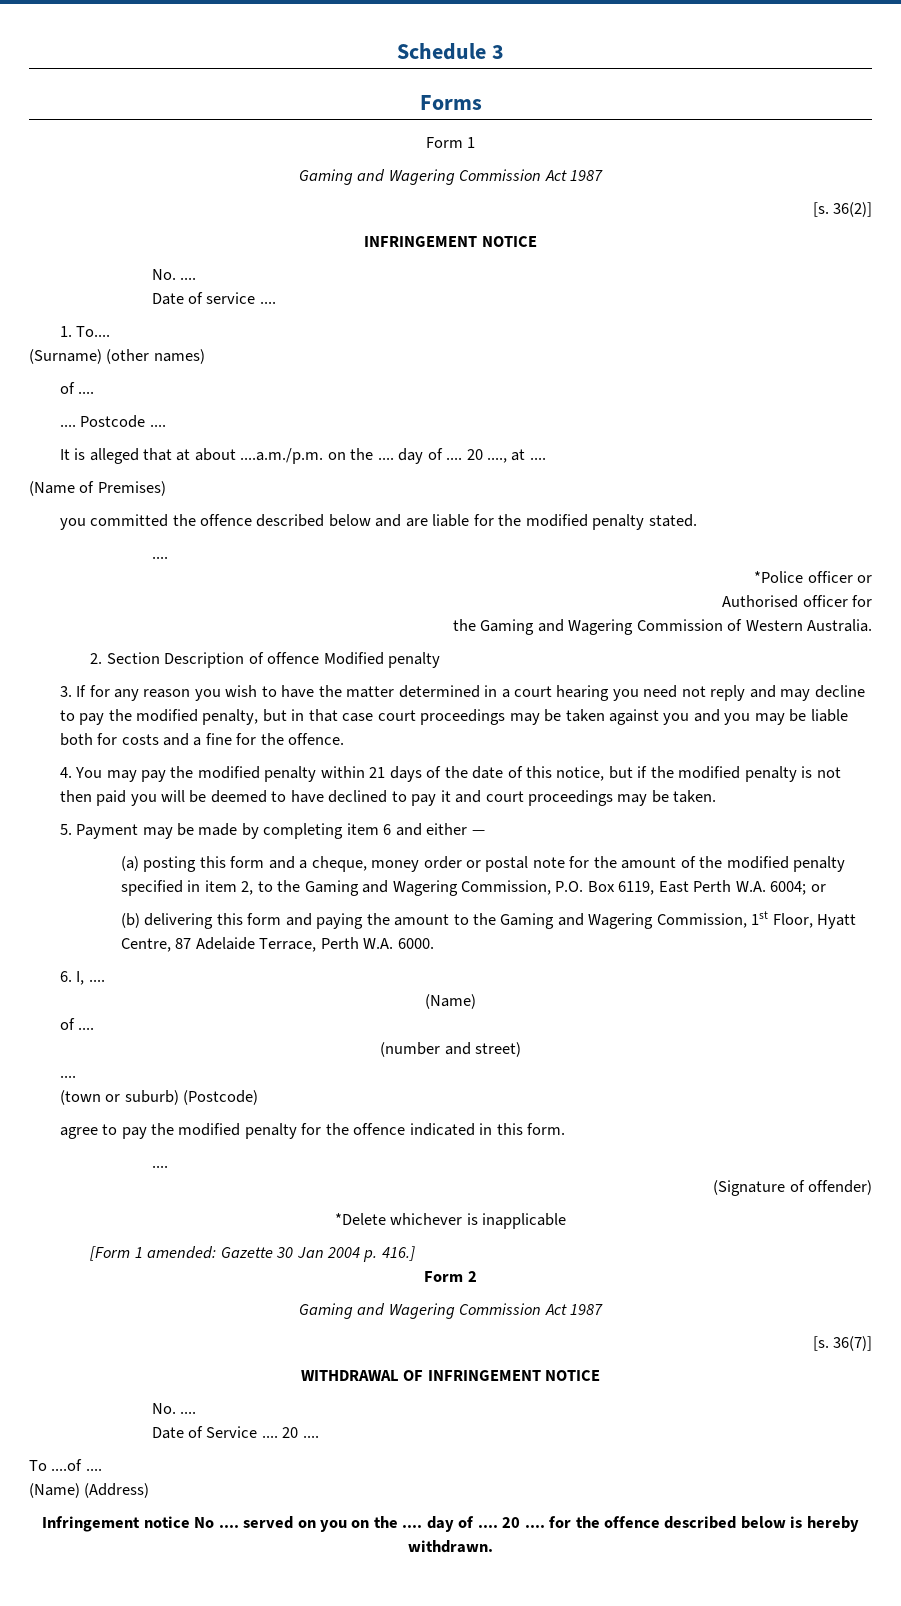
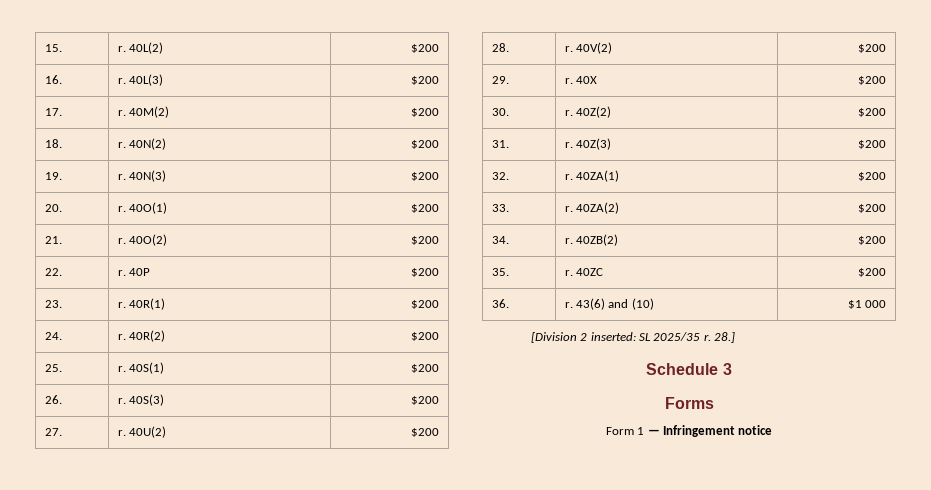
(397, 51) none -> [44,44,62,52] [117,42,163,54] [411,44,440,53] [44,75,62,84] [117,74,163,86] [411,76,440,85] [44,108,62,116] [117,106,169,118] [411,108,440,117] [44,139,62,148] [117,138,166,150] [411,140,440,149] [44,172,62,180] [117,170,166,182] [411,172,440,181] [44,204,62,212] [117,202,167,214] [411,204,440,213] [44,236,62,244] [117,234,167,246] [411,236,440,245] [44,268,62,276] [117,268,150,276] [411,268,440,277] [44,300,62,308] [117,298,165,310] [411,300,440,309] [44,332,62,340] [117,330,165,342] [411,332,440,341] [44,364,62,372] [117,362,164,374] [411,364,440,373] [44,395,62,404] [117,394,164,406] [411,396,440,405] [44,428,62,436] [117,426,166,438] [411,428,440,437] [491,43,509,52] [564,42,612,54] [858,44,887,53] [491,76,509,84] [564,76,597,84] [858,76,887,85] [491,108,509,116] [564,106,611,118] [858,108,887,117] [491,140,509,148] [564,138,611,150] [858,140,887,149] [491,172,509,180] [564,170,619,182] [858,172,887,181] [491,204,509,212] [564,202,619,214] [858,204,887,213] [491,236,509,244] [564,234,618,246] [858,236,887,245] [491,268,509,276] [564,268,603,276] [858,268,887,277] [491,299,509,308] [564,298,654,310] [848,300,887,309] [530,332,736,343] 15. | r. 40L(2) | $200 // 16. | r. 40L(3) | $200 // 17. | r. 40M(2) | $200 // 18. | r. 40N(2) | $200 // 19. | r. 40N(3) | $200 // 20. | r. 40O(1) | $200 // 21. | r. 40O(2) | $200 // 22. | r. 40P | $200 // 23. | r. 40R(1) | $200 // 24. | r. 40R(2) | $200 // 25. | r. 40S(1) | $200 // 26. | r. 40S(3) | $200 // 27. | r. 40U(2) | $200 // 28. | r. 40V(2) | $200 // 29. | r. 40X | $200 // 30. | r. 40Z(2) | $200 // 31. | r. 40Z(3) | $200 // 32. | r. 40ZA(1) | $200 // 33. | r. 40ZA(2) | $200 // 34. | r. 40ZB(2) | $200 // 35. | r. 40ZC | $200 // 36. | r. 43(6) and (10) | $1 000 // [Division 2 inserted: SL 2025/35 r. 28.] //
[298,169,604,185] [812,202,872,217] [364,236,537,247] [151,269,196,280] [151,292,276,305] [59,326,111,337] [29,349,205,364] [59,382,95,394] [59,415,166,428] [59,448,546,464] [29,481,166,496] [59,514,697,530] [151,556,168,559] [754,571,873,583] [722,595,873,608] [452,619,873,635] [90,652,440,668] [59,685,865,701] [59,709,848,725] [59,733,345,746] [59,766,841,782] [59,790,717,806] [59,823,485,839] [120,856,846,872] [120,880,826,896] [120,911,857,929] [120,937,434,952] [59,971,105,985] [425,994,476,1009] [59,1018,95,1030] [380,1042,521,1057] [59,1075,76,1078] [59,1090,258,1105] [59,1123,566,1139] [151,1165,168,1168] [713,1180,873,1196] [334,1213,567,1229] [90,1246,415,1262] [424,1271,477,1282] [298,1303,604,1319] [812,1336,872,1351] [300,1370,601,1381] [151,1403,196,1414] [151,1426,319,1439] [29,1459,102,1471] [29,1483,150,1498] [42,1516,859,1532] [408,1540,493,1553] // Gaming and Wagering Commission Act 1987 // [s. 36(2)] // INFRINGEMENT NOTICE // No. .... // Date of service .... // 1. To.... // (Surname) (other names) // of .... // .... Postcode .... // It is alleged that at about ....a.m./p.m. on the .... day of .... 20 ...., at .... // (Name of Premises) // you committed the offence described below and are liable for the modified penalty stated. // .... // *Police officer or // Authorised officer for // the Gaming and Wagering Commission of Western Australia. // 2. Section Description of offence Modified penalty // 3. If for any reason you wish to have the matter determined in a court hearing you need not reply and may decline to pay the modified penalty, but in that case court proceedings may be taken against you and you may be liable both for costs and a fine for the offence. // 4. You may pay the modified penalty within 21 days of the date of this notice, but if the modified penalty is not then paid you will be deemed to have declined to pay it and court proceedings may be taken. // 5. Payment may be made by completing item 6 and either — // (a) posting this form and a cheque, money order or postal note for the amount of the modified penalty specified in item 2, to the Gaming and Wagering Commission, P.O. Box 6119, East Perth W.A. 6004; or // (b) delivering this form and paying the amount to the Gaming and Wagering Commission, 1st Floor, Hyatt Centre, 87 Adelaide Terrace, Perth W.A. 6000. // 6. I, .... // (Name) // of .... // (number and street) // .... // (town or suburb) (Postcode) // agree to pay the modified penalty for the offence indicated in this form. // .... // (Signature of offender) // *Delete whichever is inapplicable // [Form 1 amended: Gazette 30 Jan 2004 p. 416.] // Form 2 // Gaming and Wagering Commission Act 1987 // [s. 36(7)] // WITHDRAWAL OF INFRINGEMENT NOTICE // No. .... // Date of Service .... 20 .... // To ....of .... // (Name) (Address) // Infringement notice No .... served on you on the .... day of .... 20 .... for the offence described below is hereby withdrawn. -> [647,425,773,437] — Infringement notice

